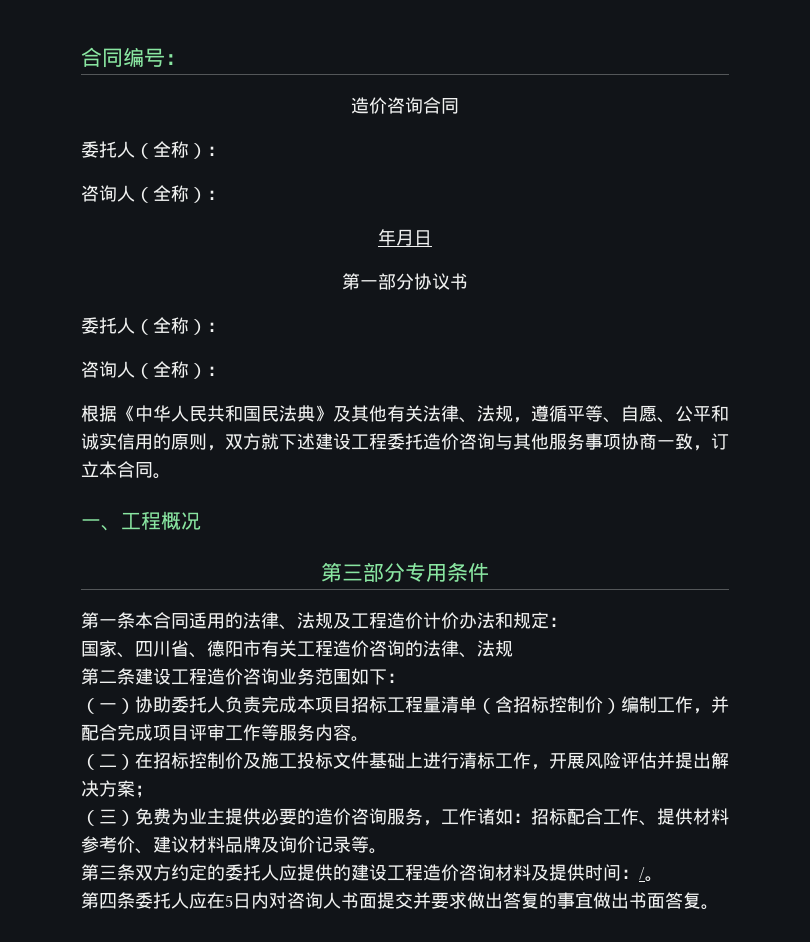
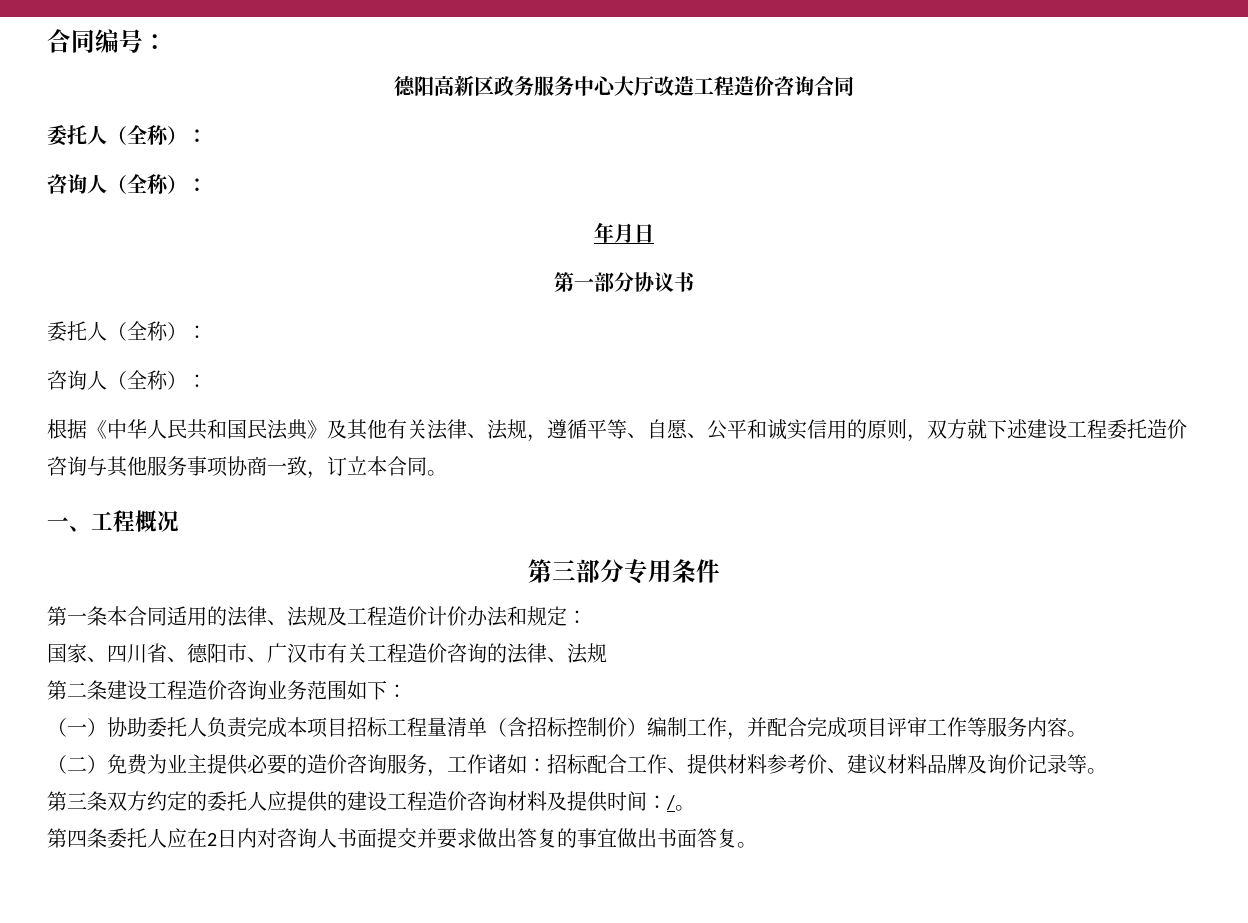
(186, 59) none -> [394,75,734,96] 德阳高新区政务服务中心大厅改造工程
(261, 648) none -> [247,643,327,663] 、广汉市
[135,752,729,770] [81,780,153,798] [81,809,135,826] 在招标控制价及施工投标文件基础上进行清标工作，开展风险评估并提出解决方案； // （三） -> (107, 764) none
[225,895,233,907] 5 -> [207,833,217,846] 2

